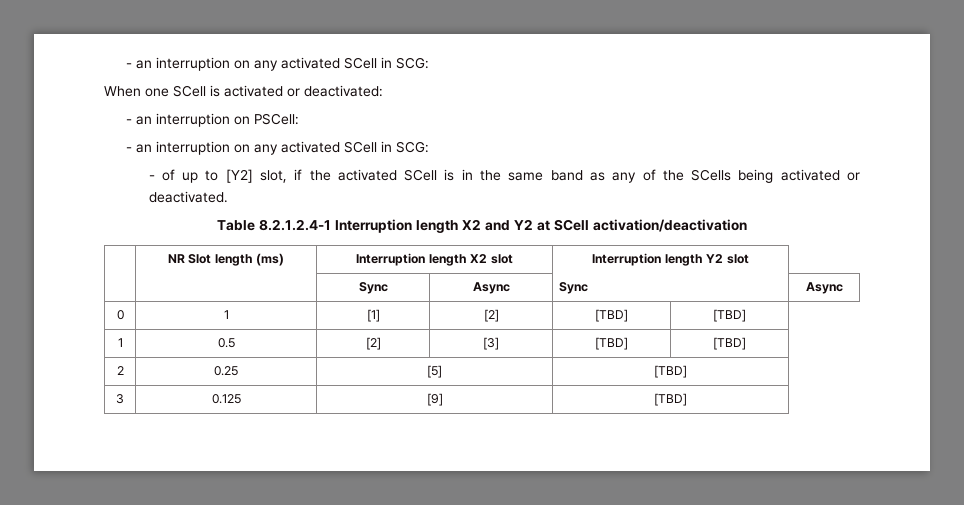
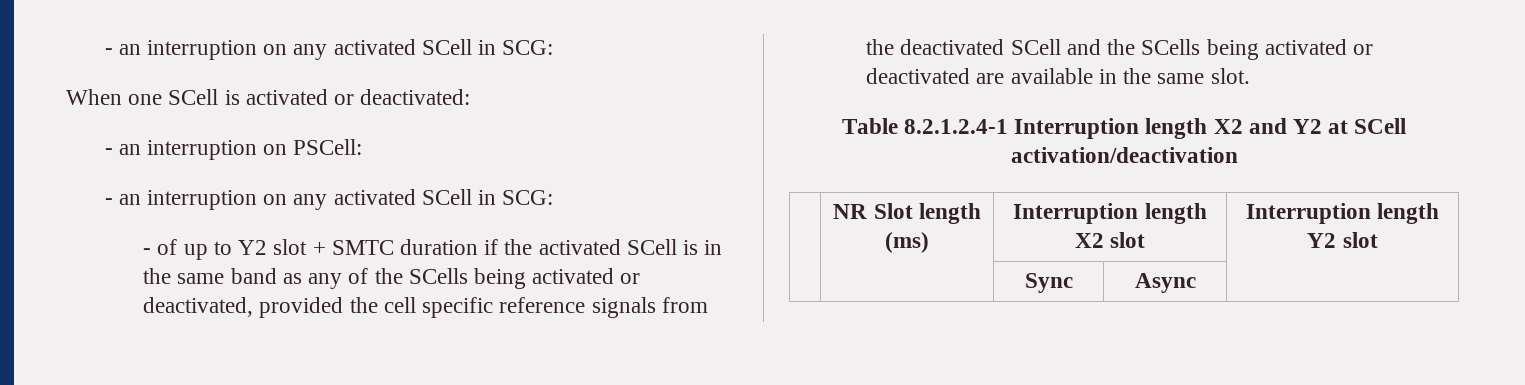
[225,169,287,183] [Y2] slot, -> [238,239,478,255] Y2 slot + SMTC duration
[148,191,228,203] deactivated. -> [143,297,708,318] [866,39,1373,60] [866,68,1250,84] deactivated, provided the cell specific reference signals from the deactivated SCell and the SCells being activated or deactivated are available in the same slot.
[559,282,589,294] [805,282,843,294] [116,310,124,320] [223,310,229,319] [366,309,380,322] [483,309,499,322] [595,309,628,322] [713,309,746,322] [117,338,123,347] [217,338,235,348] [365,337,381,350] [483,337,499,350] [595,337,628,350] [713,337,746,350] [116,366,124,375] [214,366,238,376] [427,365,442,378] [654,365,687,378] [116,394,124,404] [211,394,241,404] [426,393,443,406] [654,393,687,406] Sync | Async // 0 | 1 | [1] | [2] | [TBD] | [TBD] // 1 | 0.5 | [2] | [3] | [TBD] | [TBD] // 2 | 0.25 | [5] | [TBD] // 3 | 0.125 | [9] | [TBD] -> (1196, 283) none

